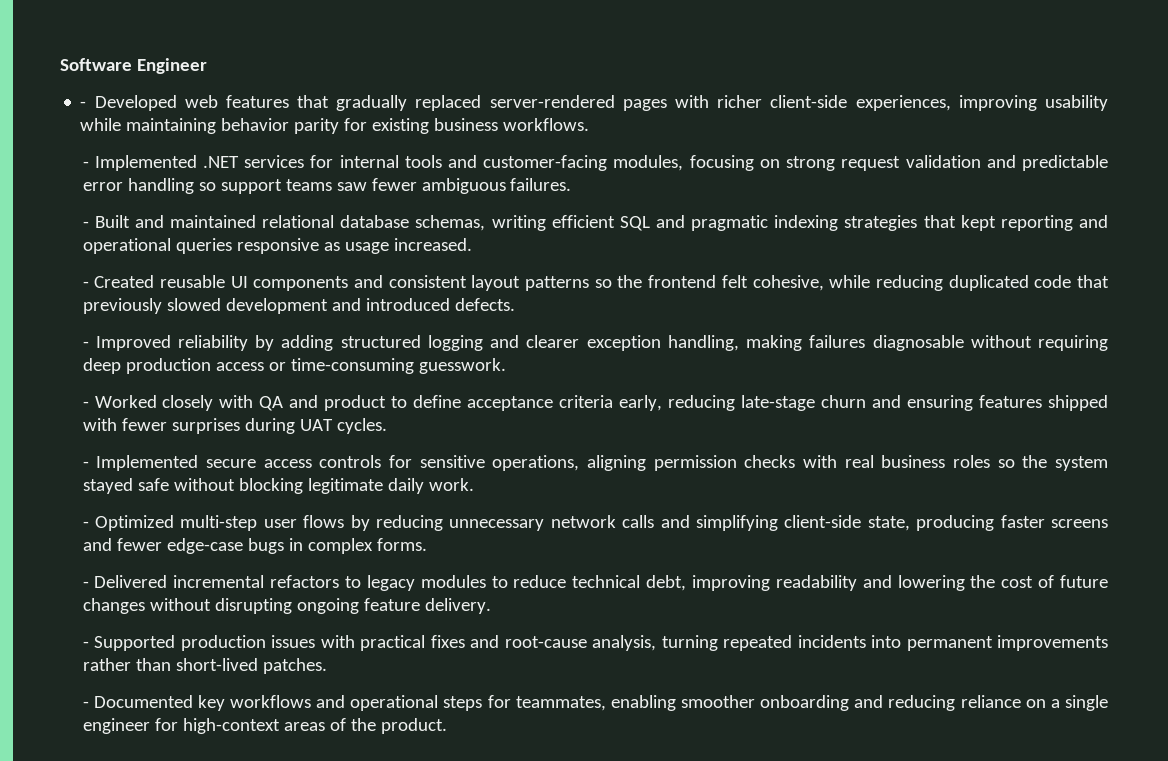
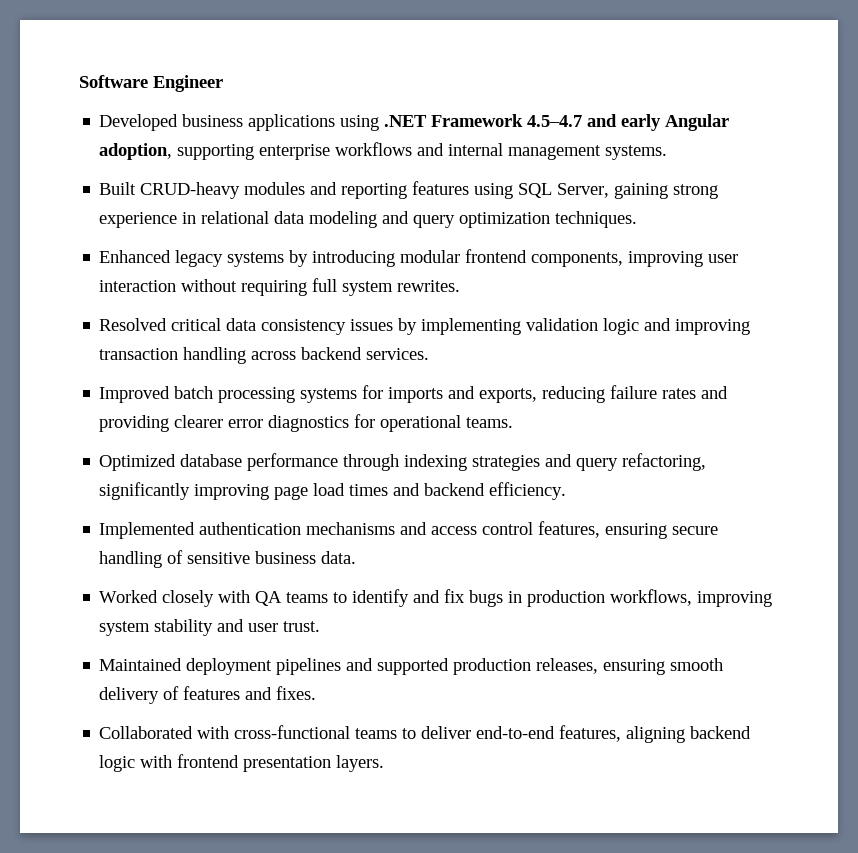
[80,95,1108,111] [80,118,590,134] [82,155,1108,171] [82,178,572,194] [82,215,1109,231] [82,238,472,254] [82,275,1109,291] [82,298,515,314] [82,335,1108,351] [82,358,506,374] [82,395,1108,411] [82,418,387,434] [82,455,1109,471] [82,478,474,494] [82,515,1108,531] [82,538,427,554] [82,575,1108,591] [82,598,491,614] [82,635,1108,651] [82,658,327,674] [82,695,1109,711] [82,718,447,734] - Developed web features that gradually replaced server-rendered pages with richer client-side experiences, improving usability while maintaining behavior parity for existing business workflows. // - Implemented .NET services for internal tools and customer-facing modules, focusing on strong request validation and predictable error handling so support teams saw fewer ambiguous failures. // - Built and maintained relational database schemas, writing efficient SQL and pragmatic indexing strategies that kept reporting and operational queries responsive as usage increased. // - Created reusable UI components and consistent layout patterns so the frontend felt cohesive, while reducing duplicated code that previously slowed development and introduced defects. // - Improved reliability by adding structured logging and clearer exception handling, making failures diagnosable without requiring deep production access or time-consuming guesswork. // - Worked closely with QA and product to define acceptance criteria early, reducing late-stage churn and ensuring features shipped with fewer surprises during UAT cycles. // - Implemented secure access controls for sensitive operations, aligning permission checks with real business roles so the system stayed safe without blocking legitimate daily work. // - Optimized multi-step user flows by reducing unnecessary network calls and simplifying client-side state, producing faster screens and fewer edge-case bugs in complex forms. // - Delivered incremental refactors to legacy modules to reduce technical debt, improving readability and lowering the cost of future changes without disrupting ongoing feature delivery. // - Supported production issues with practical fixes and root-cause analysis, turning repeated incidents into permanent improvements rather than short-lived patches. // - Documented key workflows and operational steps for teammates, enabling smoother onboarding and reducing reliance on a single engineer for high-context areas of the product. -> [99,114,730,131] [99,142,668,160] [99,181,719,199] [99,211,638,228] [99,249,739,267] [99,278,461,296] [99,318,751,335] [99,347,430,364] [99,385,729,403] [99,414,514,432] [99,453,707,471] [99,482,567,500] [99,521,719,539] [99,550,357,568] [99,589,773,607] [99,619,321,636] [99,658,724,675] [99,686,317,704] [99,725,752,743] [99,754,385,772] Developed business applications using .NET Framework 4.5–4.7 and early Angular adoption, supporting enterprise workflows and internal management systems. // Built CRUD-heavy modules and reporting features using SQL Server, gaining strong experience in relational data modeling and query optimization techniques. // Enhanced legacy systems by introducing modular frontend components, improving user interaction without requiring full system rewrites. // Resolved critical data consistency issues by implementing validation logic and improving transaction handling across backend services. // Improved batch processing systems for imports and exports, reducing failure rates and providing clearer error diagnostics for operational teams. // Optimized database performance through indexing strategies and query refactoring, significantly improving page load times and backend efficiency. // Implemented authentication mechanisms and access control features, ensuring secure handling of sensitive business data. // Worked closely with QA teams to identify and fix bugs in production workflows, improving system stability and user trust. // Maintained deployment pipelines and supported production releases, ensuring smooth delivery of features and fixes. // Collaborated with cross-functional teams to deliver end-to-end features, aligning backend logic with frontend presentation layers.

